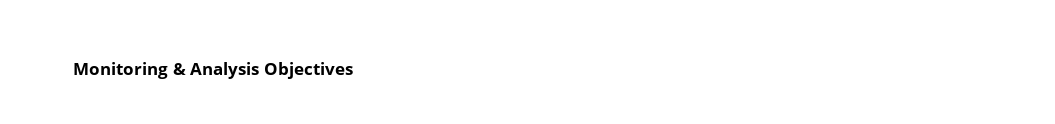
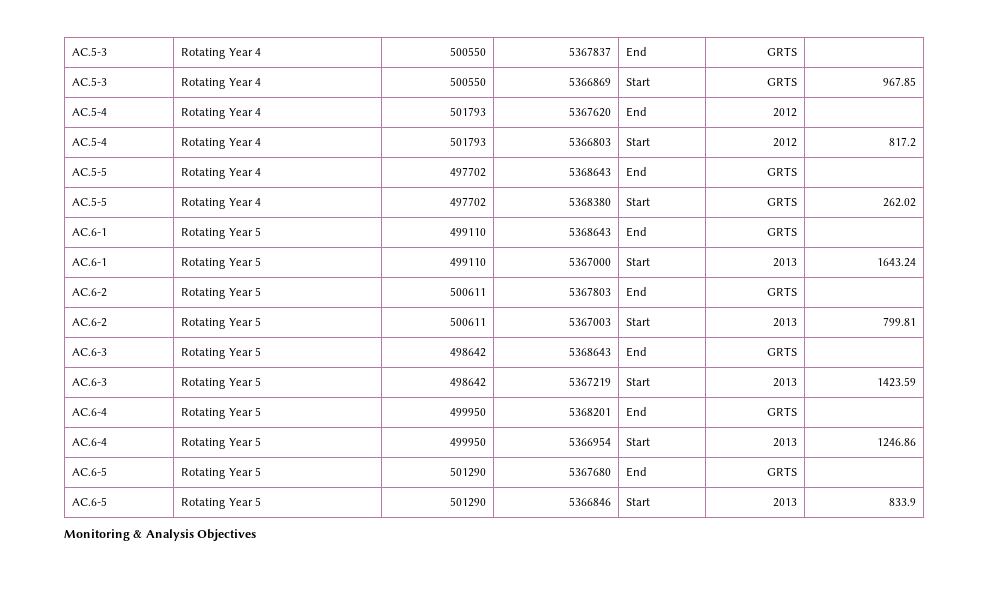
(73, 70) none -> [72,47,108,56] [181,48,261,59] [449,47,486,56] [568,47,611,56] [626,47,648,57] [766,47,797,56] [72,77,108,86] [181,78,261,89] [449,77,486,86] [568,77,611,86] [626,78,651,86] [766,77,797,86] [882,77,916,86] [72,107,108,116] [181,108,261,119] [449,107,486,116] [568,107,611,117] [626,107,648,117] [772,108,797,117] [72,137,108,146] [181,138,261,149] [449,137,486,146] [568,137,611,146] [626,138,651,146] [772,138,797,147] [888,137,916,147] [72,167,108,176] [181,168,261,179] [449,167,486,177] [568,167,611,176] [626,167,648,177] [766,167,797,176] [72,197,108,206] [181,198,261,209] [449,197,486,207] [568,197,611,206] [626,198,651,206] [766,197,797,206] [882,198,916,207] [72,228,108,236] [181,227,261,239] [449,228,486,236] [568,227,611,236] [626,227,648,237] [766,227,797,236] [72,258,108,266] [181,257,261,269] [449,258,486,266] [568,257,611,266] [626,258,651,266] [772,258,797,267] [876,258,916,267] [72,288,108,297] [181,287,261,299] [449,287,486,296] [568,287,611,296] [626,287,648,297] [766,287,797,296] [72,318,108,327] [181,317,261,329] [449,317,486,326] [568,317,611,326] [626,318,651,326] [772,318,797,327] [882,317,916,326] [72,348,108,356] [181,347,261,359] [449,348,486,357] [568,347,611,356] [626,347,648,357] [766,347,797,356] [72,378,108,386] [181,377,261,389] [449,378,486,387] [568,377,611,387] [626,378,651,386] [772,378,797,387] [876,377,916,387] [72,408,108,416] [181,407,261,419] [449,407,486,416] [568,407,611,417] [626,407,648,417] [766,407,797,416] [72,438,108,446] [181,437,261,449] [449,437,486,446] [568,437,611,446] [626,438,651,446] [772,438,797,447] [876,438,916,447] [72,467,108,476] [181,467,261,479] [449,467,486,477] [568,467,611,476] [626,467,648,477] [766,467,797,476] [72,497,108,506] [181,497,261,509] [449,497,486,507] [568,497,611,506] [626,498,651,506] [772,498,797,507] [888,498,916,506] AC.5-3 | Rotating Year 4 | 500550 | 5367837 | End | GRTS | // AC.5-3 | Rotating Year 4 | 500550 | 5366869 | Start | GRTS | 967.85 // AC.5-4 | Rotating Year 4 | 501793 | 5367620 | End | 2012 | // AC.5-4 | Rotating Year 4 | 501793 | 5366803 | Start | 2012 | 817.2 // AC.5-5 | Rotating Year 4 | 497702 | 5368643 | End | GRTS | // AC.5-5 | Rotating Year 4 | 497702 | 5368380 | Start | GRTS | 262.02 // AC.6-1 | Rotating Year 5 | 499110 | 5368643 | End | GRTS | // AC.6-1 | Rotating Year 5 | 499110 | 5367000 | Start | 2013 | 1643.24 // AC.6-2 | Rotating Year 5 | 500611 | 5367803 | End | GRTS | // AC.6-2 | Rotating Year 5 | 500611 | 5367003 | Start | 2013 | 799.81 // AC.6-3 | Rotating Year 5 | 498642 | 5368643 | End | GRTS | // AC.6-3 | Rotating Year 5 | 498642 | 5367219 | Start | 2013 | 1423.59 // AC.6-4 | Rotating Year 5 | 499950 | 5368201 | End | GRTS | // AC.6-4 | Rotating Year 5 | 499950 | 5366954 | Start | 2013 | 1246.86 // AC.6-5 | Rotating Year 5 | 501290 | 5367680 | End | GRTS | // AC.6-5 | Rotating Year 5 | 501290 | 5366846 | Start | 2013 | 833.9 //

